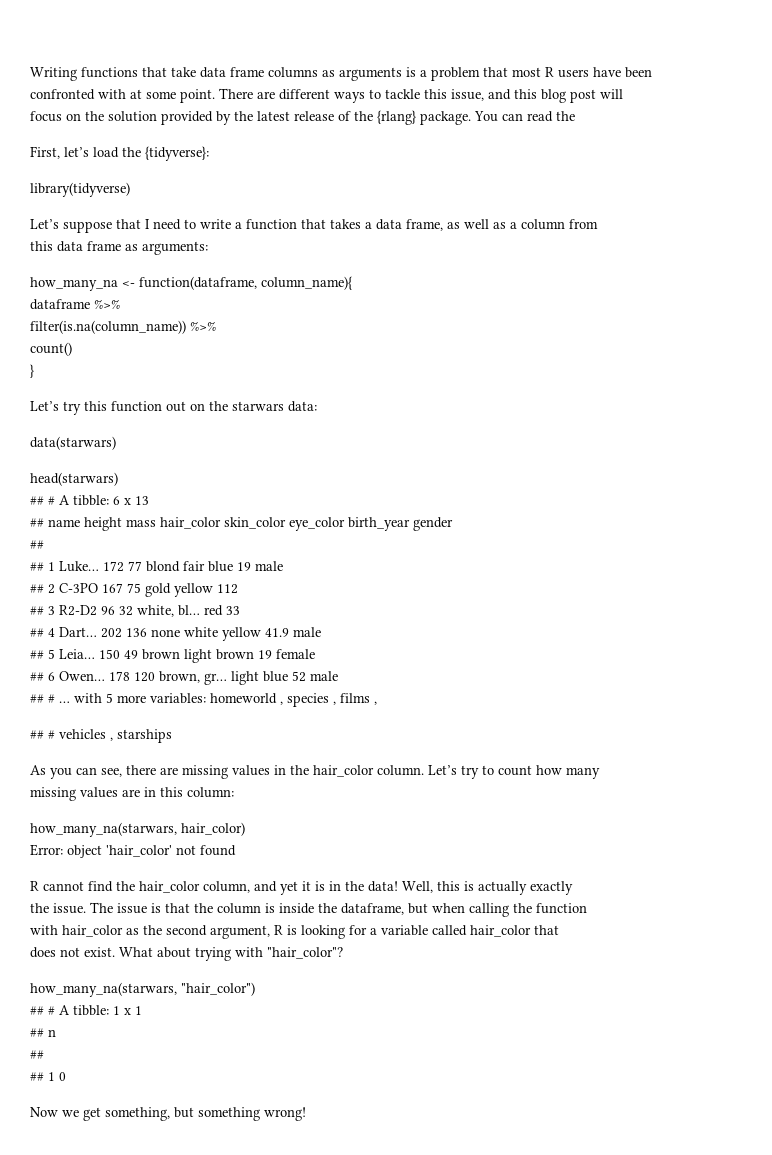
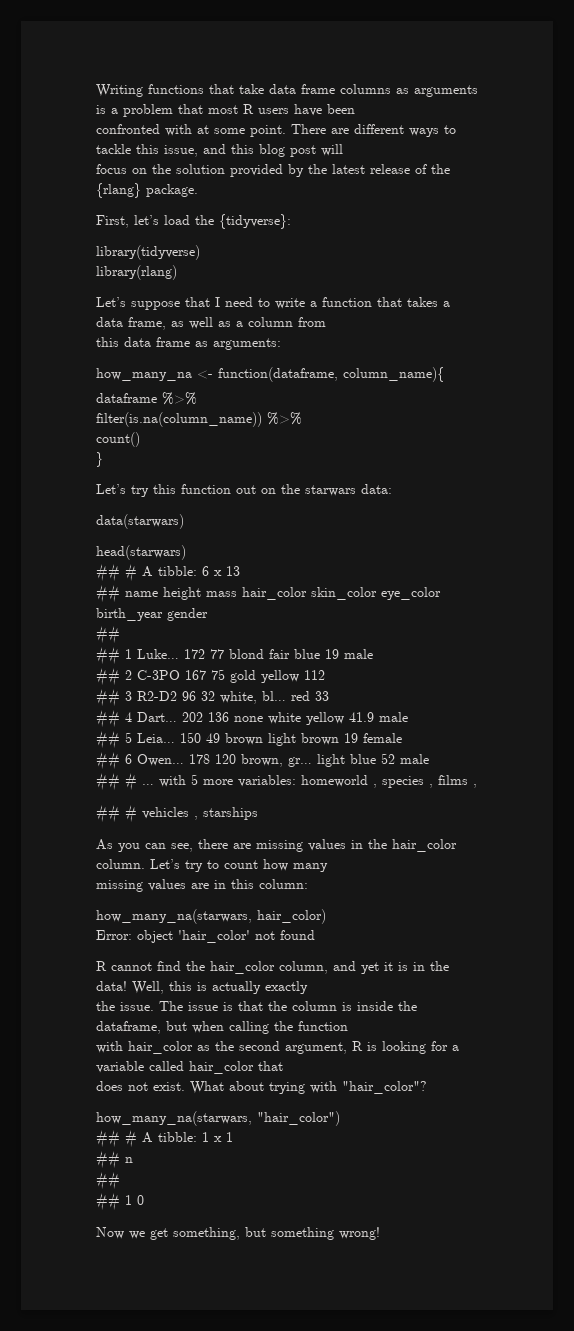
[474,111,575,122] You can read the -> (198, 190) none
(130, 189) none -> [96,265,177,280] // library(rlang)

